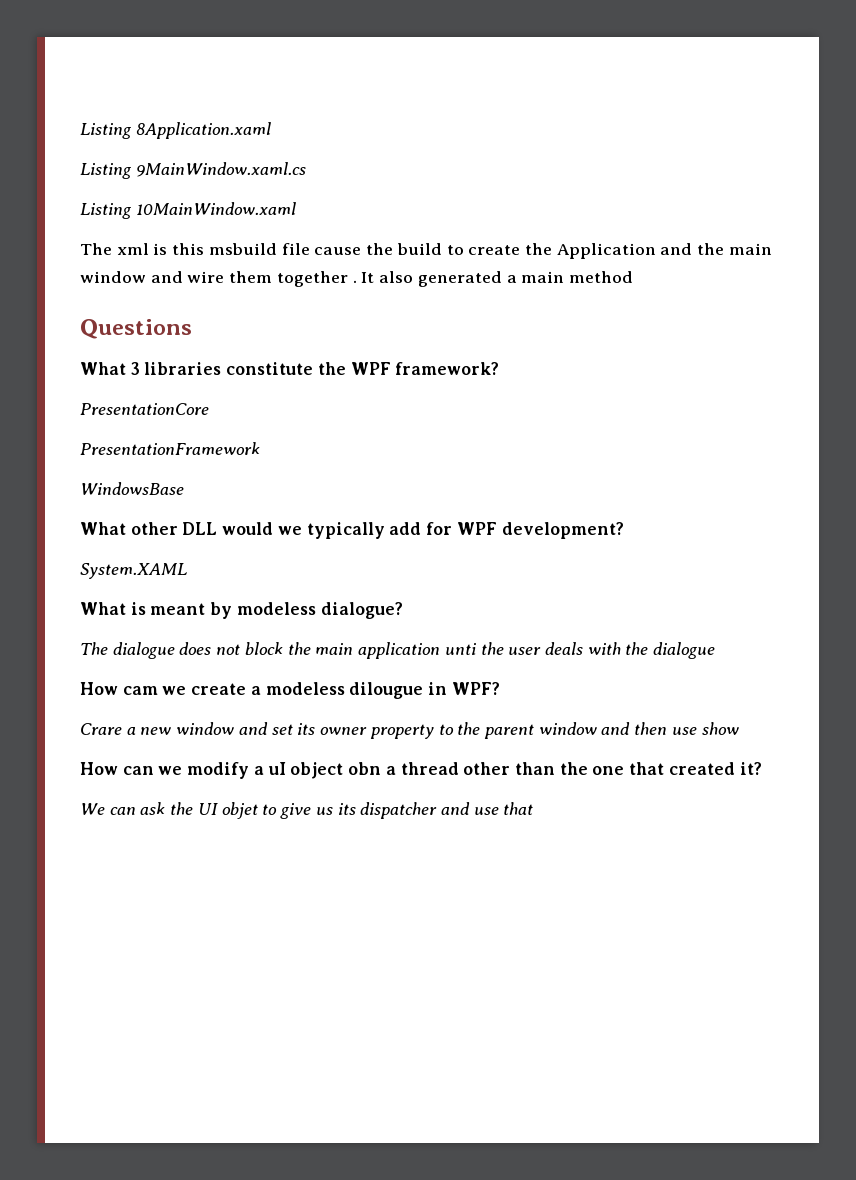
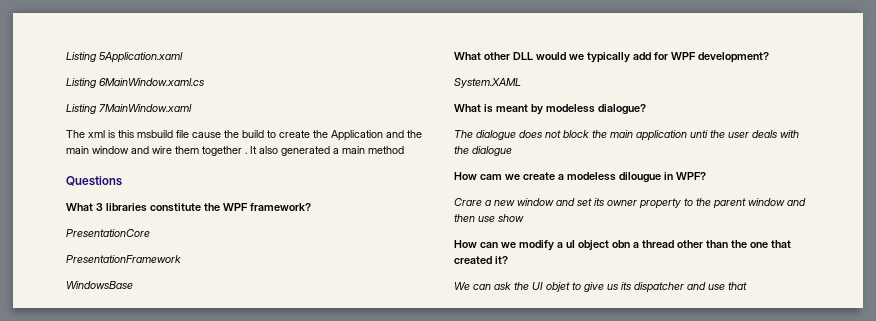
[80,122,271,139] [80,162,306,179] [80,202,296,219] Listing 8Application.xaml // Listing 9MainWindow.xaml.cs // Listing 10MainWindow.xaml -> [66,52,183,63] [66,78,204,88] [66,104,192,114] Listing 5Application.xaml // Listing 6MainWindow.xaml.cs // Listing 7MainWindow.xaml

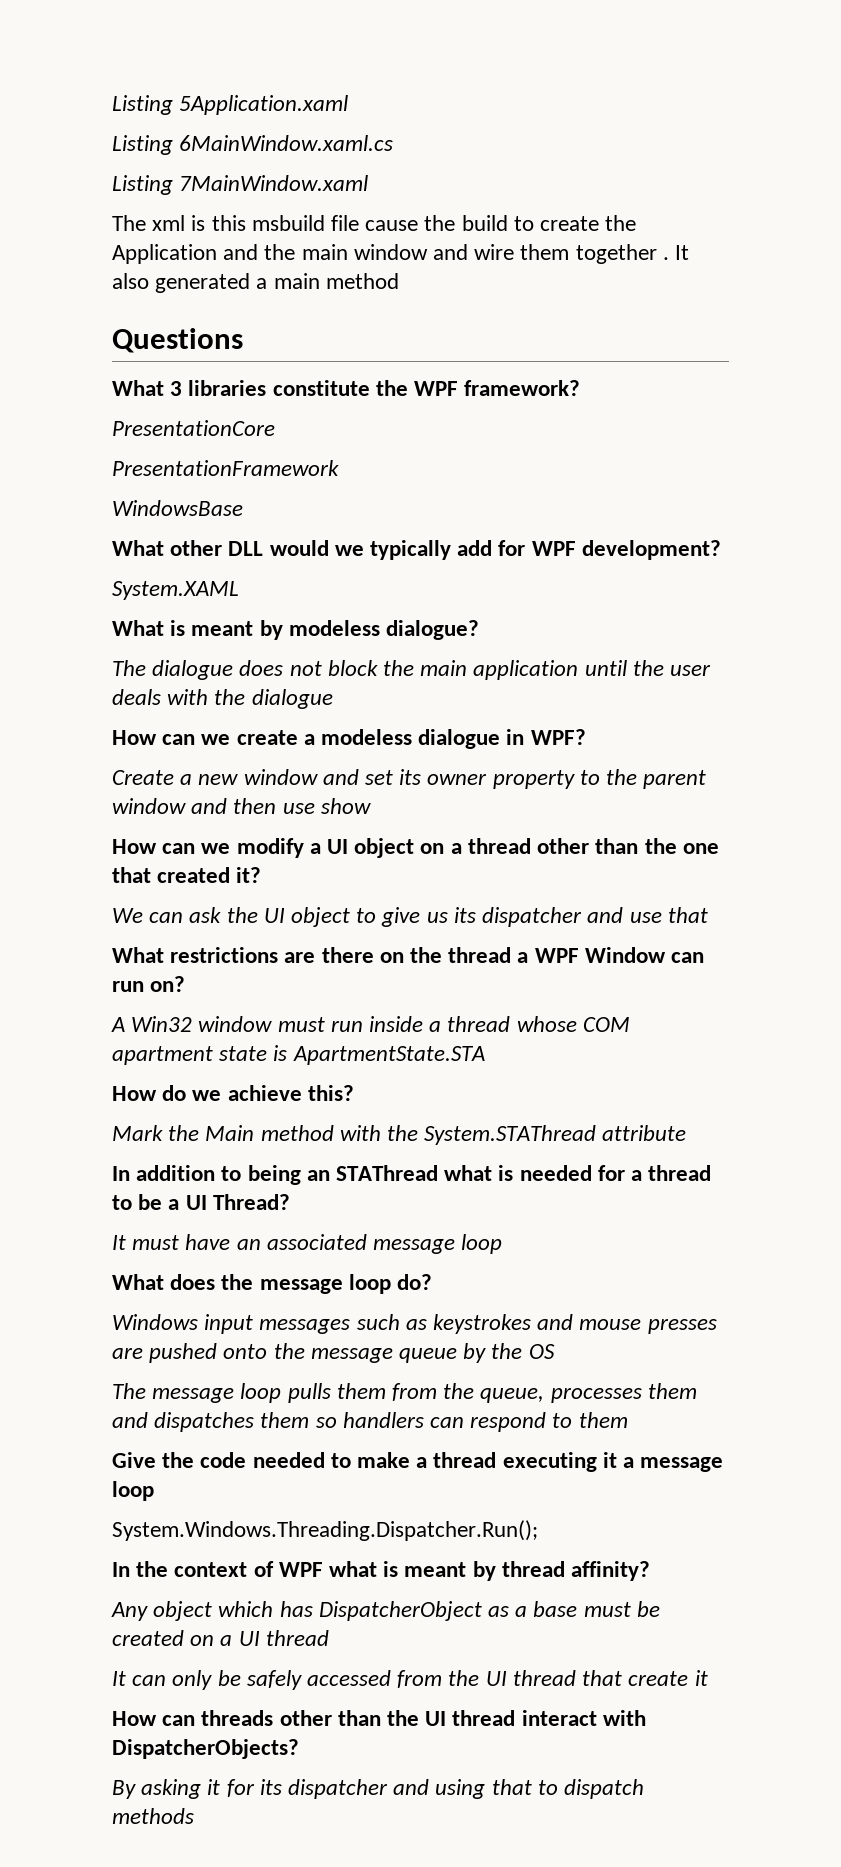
[690,130,708,138] unti -> [584,660,627,676] until
[480,174,502,180] cam -> [162,734,196,745] can
[619,172,661,183] dilougue -> [418,729,501,749] dialogue
[454,198,482,206] Crare -> [112,770,174,785] Create
[566,240,630,251] uI object obn -> [327,838,445,858] UI object on
[546,282,570,292] objet -> [291,907,351,927] object
(747, 286) none -> [112,947,705,963] [112,976,186,992] [111,1016,630,1032] [112,1045,485,1065] [112,1085,354,1101] [112,1125,687,1145] [112,1165,712,1185] [112,1194,290,1210] [112,1234,503,1254] [112,1274,433,1294] [112,1314,717,1334] [112,1343,555,1363] [112,1383,697,1403] [112,1412,628,1432] [112,1452,724,1472] [112,1481,154,1501] [112,1520,538,1541] [112,1561,651,1581] [111,1601,660,1621] [112,1630,329,1646] [112,1670,708,1690] [112,1710,646,1726] [112,1739,299,1759] [112,1779,645,1799] [112,1808,194,1824] // What restrictions are there on the thread a WPF Window can run on? // A Win32 window must run inside a thread whose COM apartment state is ApartmentState.STA // How do we achieve this? // Mark the Main method with the System.STAThread attribute // In addition to being an STAThread what is needed for a thread to be a UI Thread? // It must have an associated message loop // What does the message loop do? // Windows input messages such as keystrokes and mouse presses are pushed onto the message queue by the OS // The message loop pulls them from the queue, processes them and dispatches them so handlers can respond to them // Give the code needed to make a thread executing it a message loop // System.Windows.Threading.Dispatcher.Run(); // In the context of WPF what is meant by thread affinity? // Any object which has DispatcherObject as a base must be created on a UI thread // It can only be safely accessed from the UI thread that create it // How can threads other than the UI thread interact with DispatcherObjects? // By asking it for its dispatcher and using that to dispatch methods

